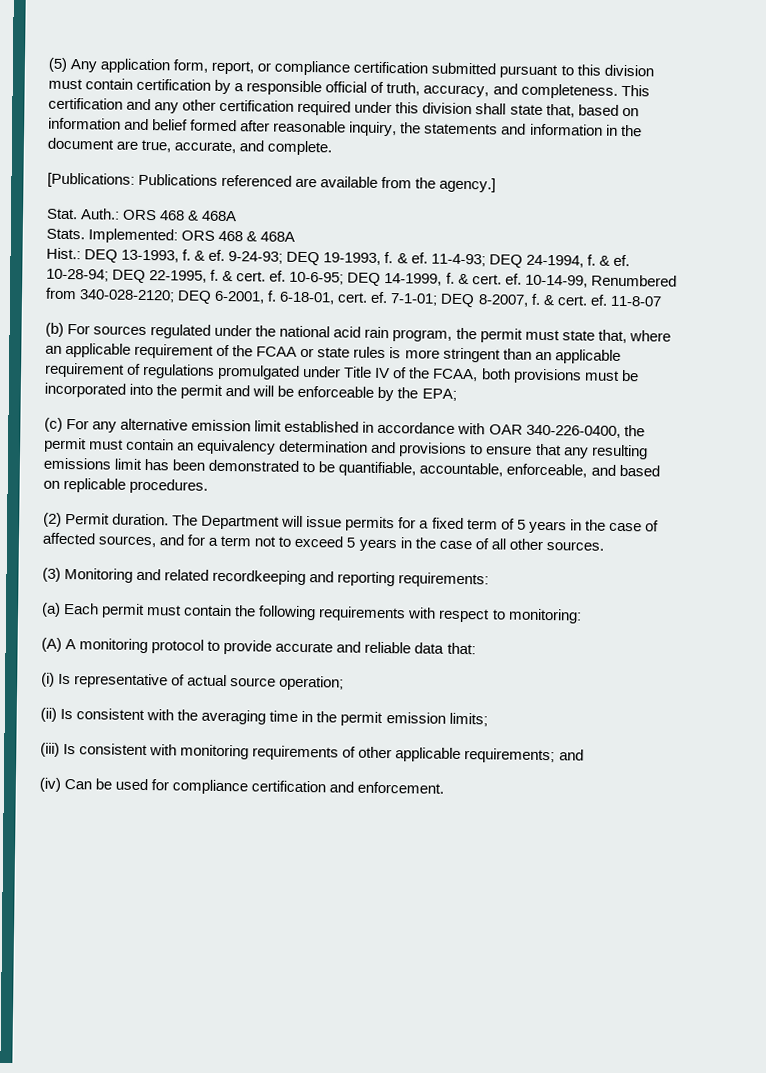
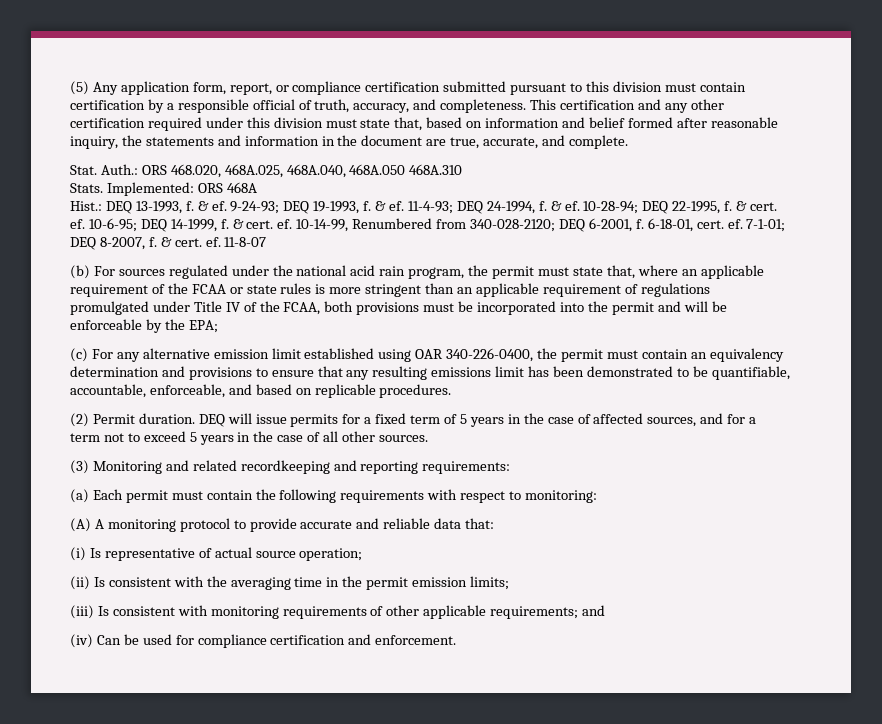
[475,103,507,115] shall -> [325,119,357,128] must
[47,172,497,193] [46,208,238,222] [Publications: Publications referenced are available from the agency.] // Stat. Auth.: ORS 468 & 468A -> [70,164,463,178] Stat. Auth.: ORS 468.020, 468A.025, 468A.040, 468A.050 468A.310
[218,230,258,242] 468 & -> (223, 188) none
[362,421,486,435] in accordance with -> [378,349,412,362] using
[172,514,281,530] The Department -> [198,414,225,427] DEQ

